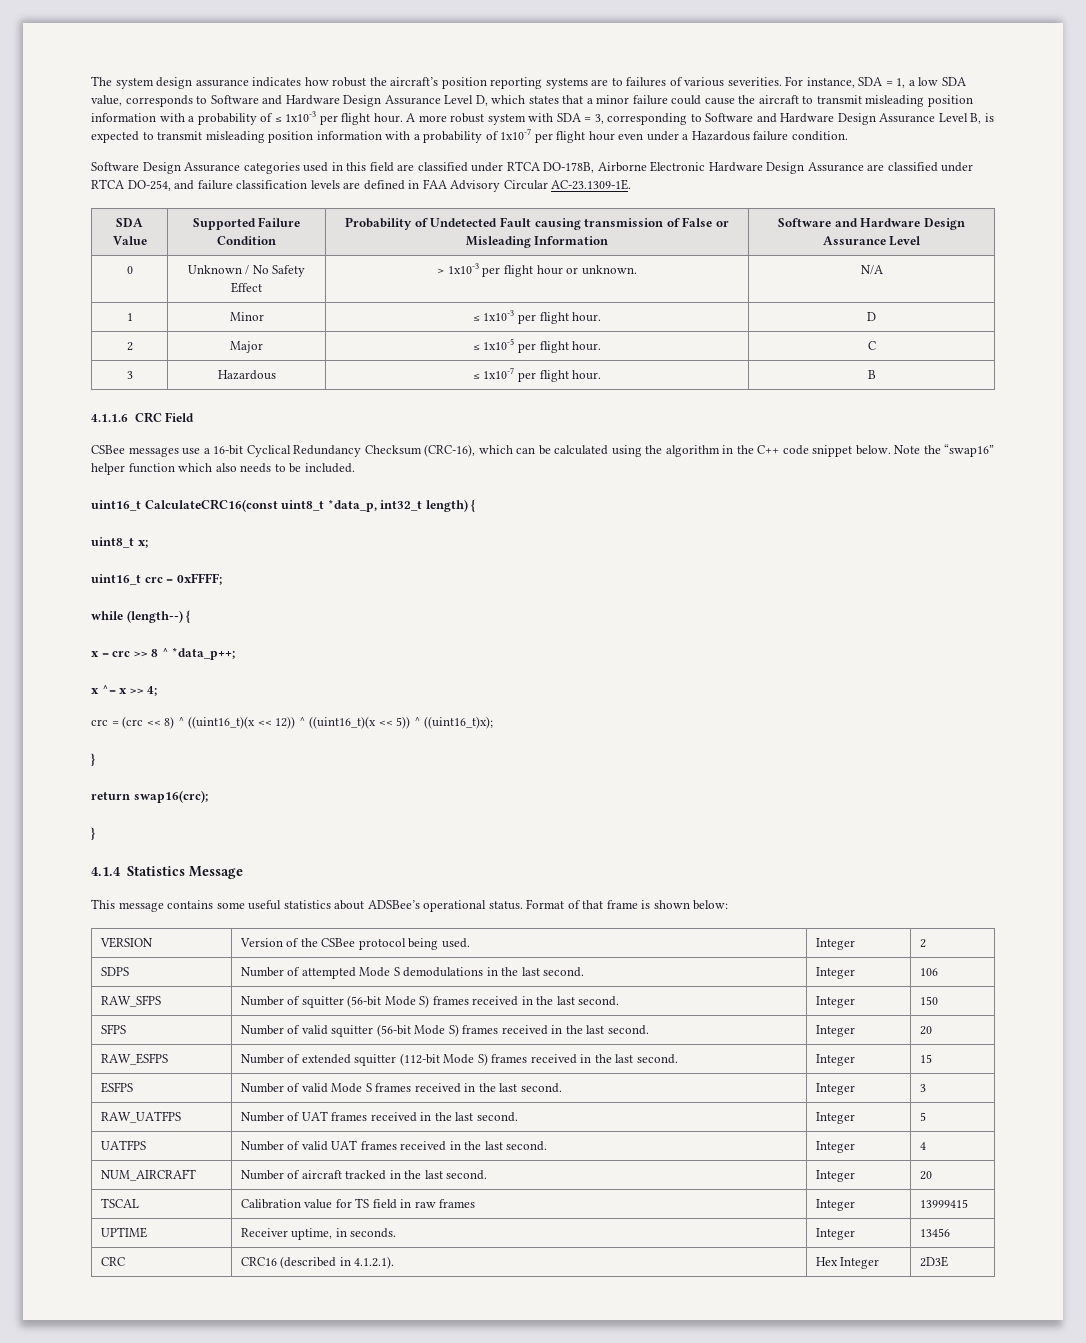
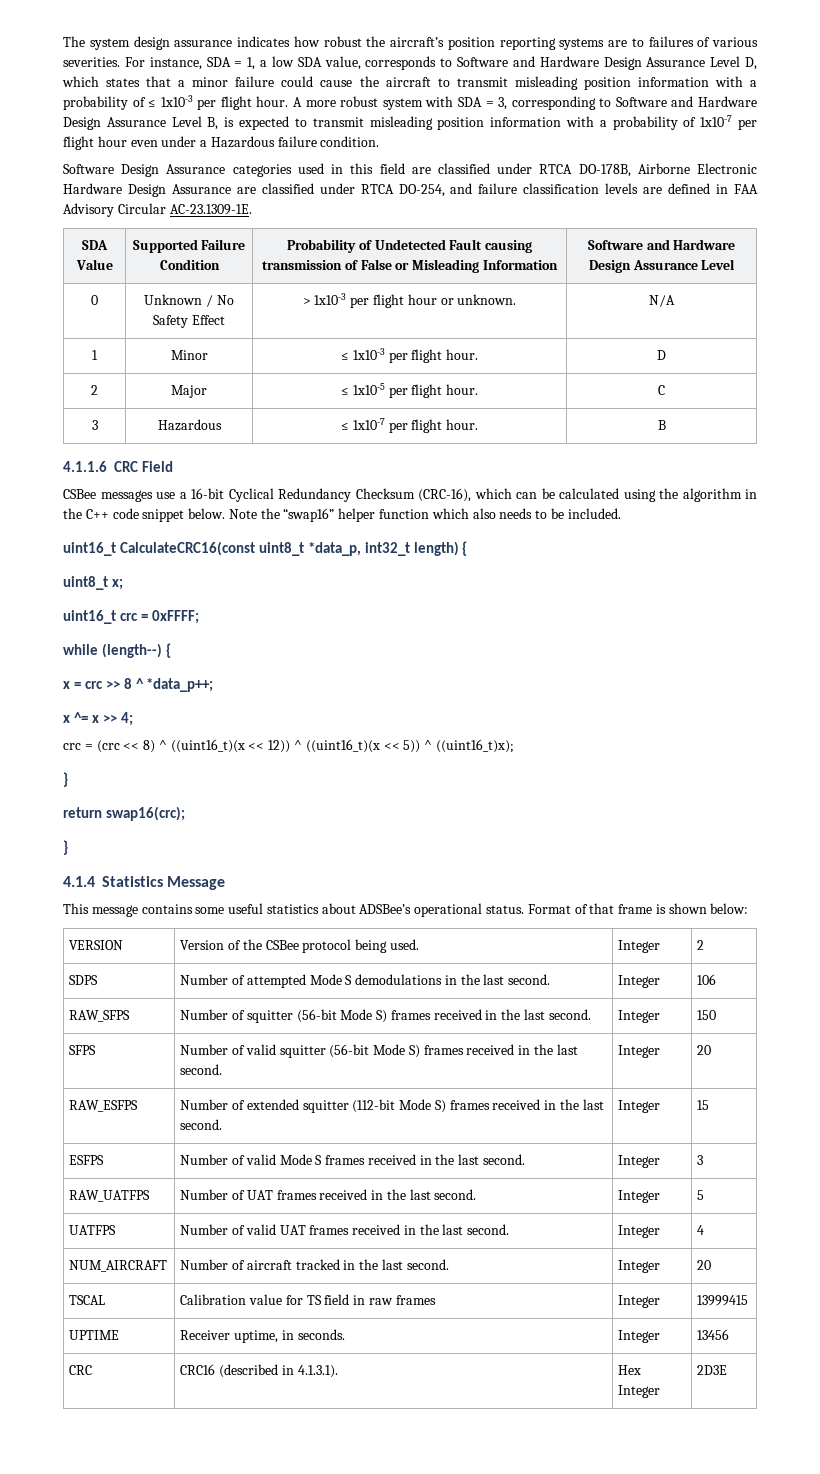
[354,1256,395,1269] 4.1.2.1). -> [297,1365,338,1378] 4.1.3.1).

